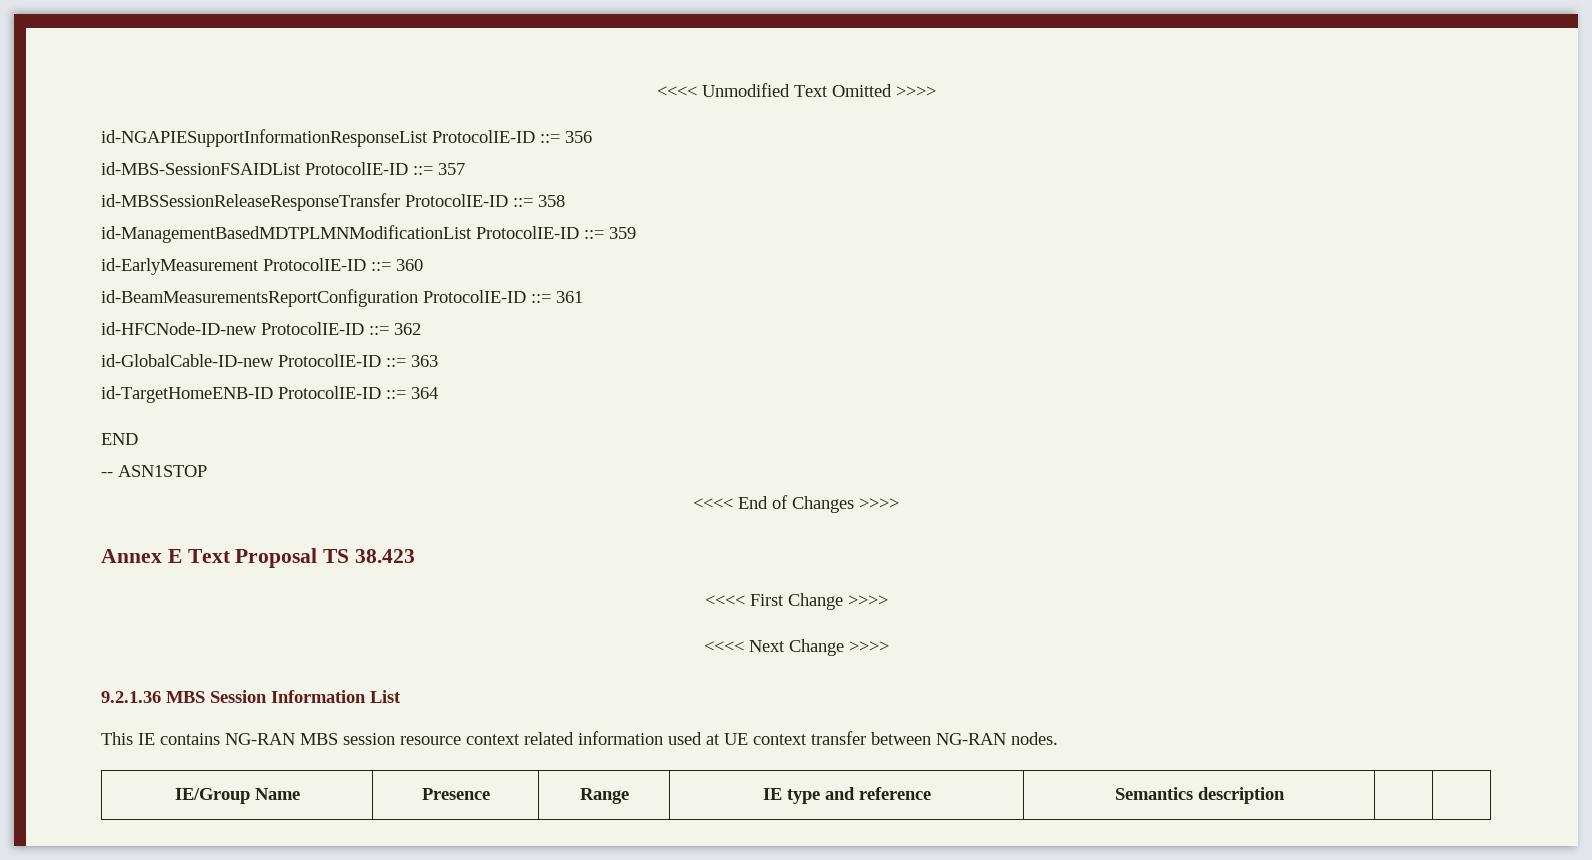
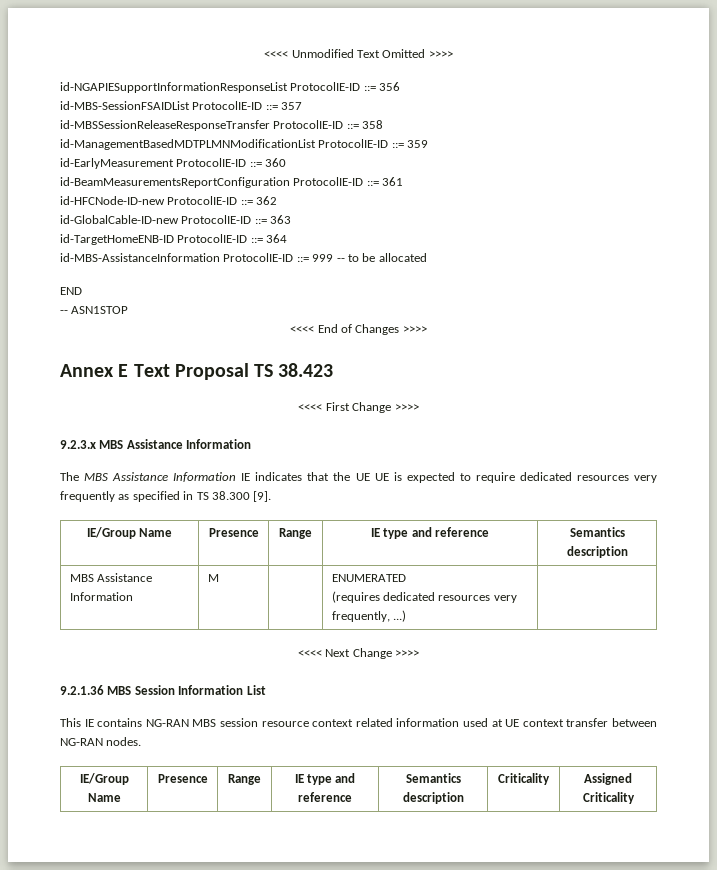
(438, 393) none -> [60,253,427,262] // id-MBS-AssistanceInformation ProtocolIE-ID ::= 999 -- to be allocated
(888, 600) none -> [60,439,252,449] [60,472,657,483] [60,491,272,502] [86,527,173,539] [208,528,259,537] [279,528,312,539] [370,527,490,539] [569,527,625,537] [566,546,628,558] [69,573,153,582] [69,592,133,601] [207,574,219,582] [331,574,406,582] [331,591,517,603] [331,610,407,622] // 9.2.3.x MBS Assistance Information // The MBS Assistance Information IE indicates that the UE UE is expected to require dedicated resources very frequently as specified in TS 38.300 [9]. // IE/Group Name | Presence | Range | IE type and reference | Semantics description // MBS Assistance Information | M | | ENUMERATED // (requires dedicated resources very frequently, ...) |
(1285, 795) | -> [498,773,550,785] [584,773,632,785] [582,792,635,804] Criticality | Assigned Criticality

